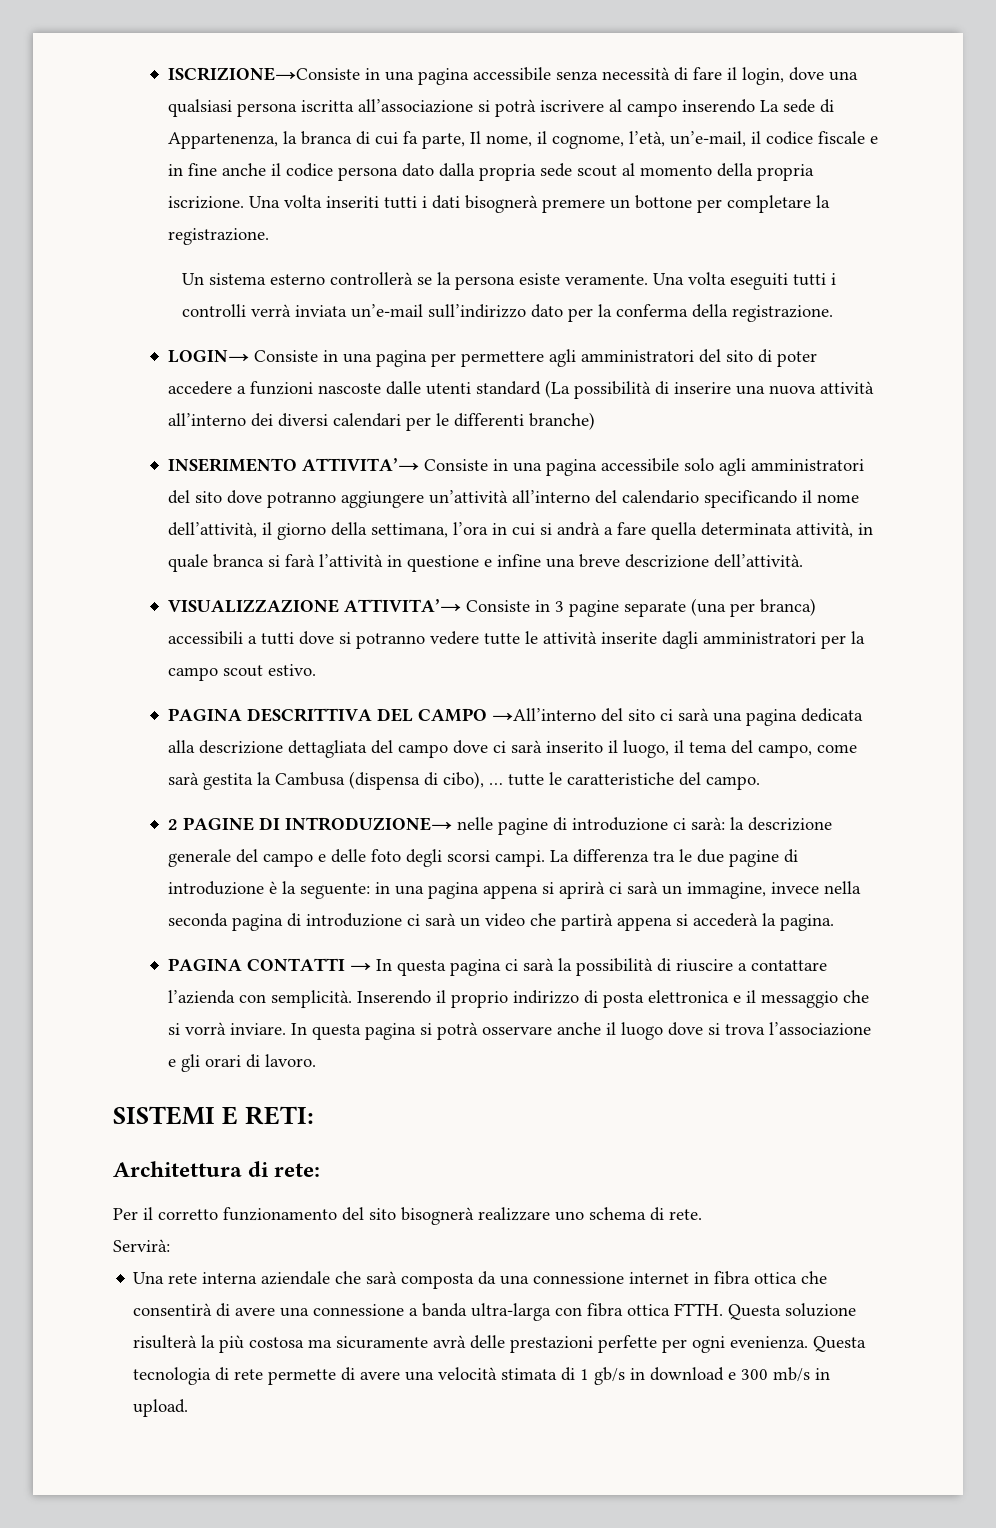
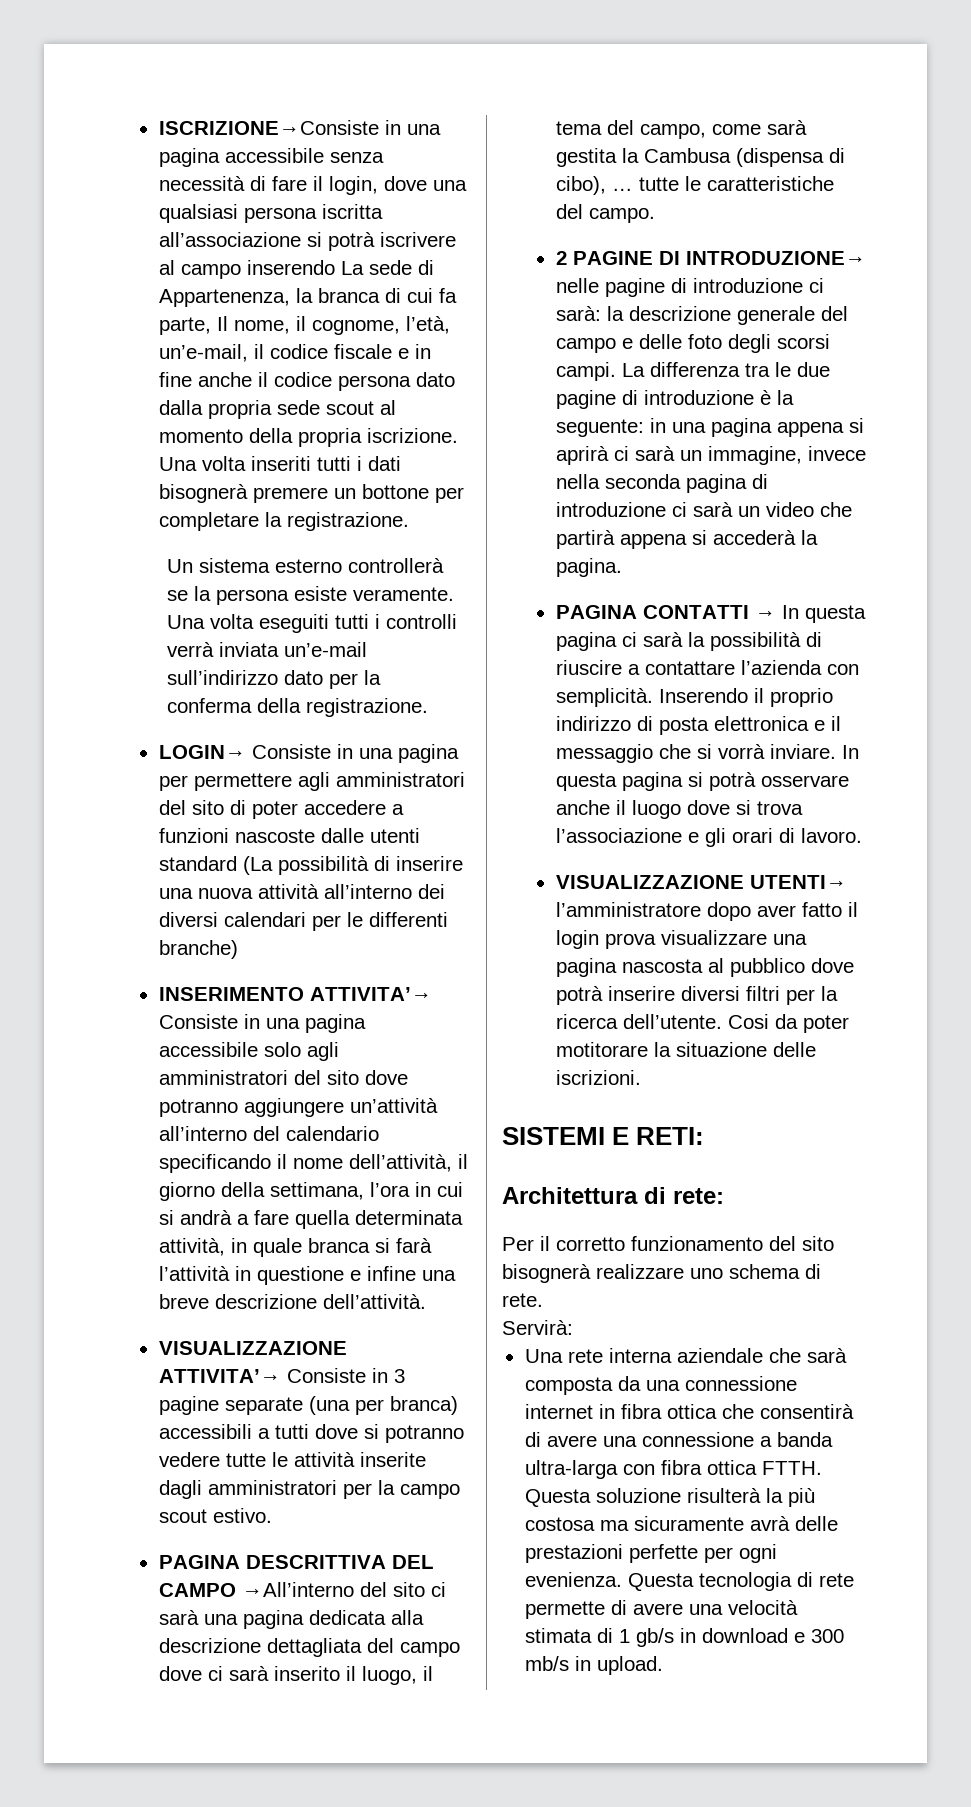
(317, 1060) none -> [555,875,847,889] [555,902,858,921] [555,930,807,949] [555,958,854,977] [555,986,838,1005] [555,1014,849,1033] [555,1042,816,1057] [555,1070,641,1085] // VISUALIZZAZIONE UTENTI→ l’amministratore dopo aver fatto il login prova visualizzare una pagina nascosta al pubblico dove potrà inserire diversi filtri per la ricerca dell’utente. Cosi da poter motitorare la situazione delle iscrizioni.

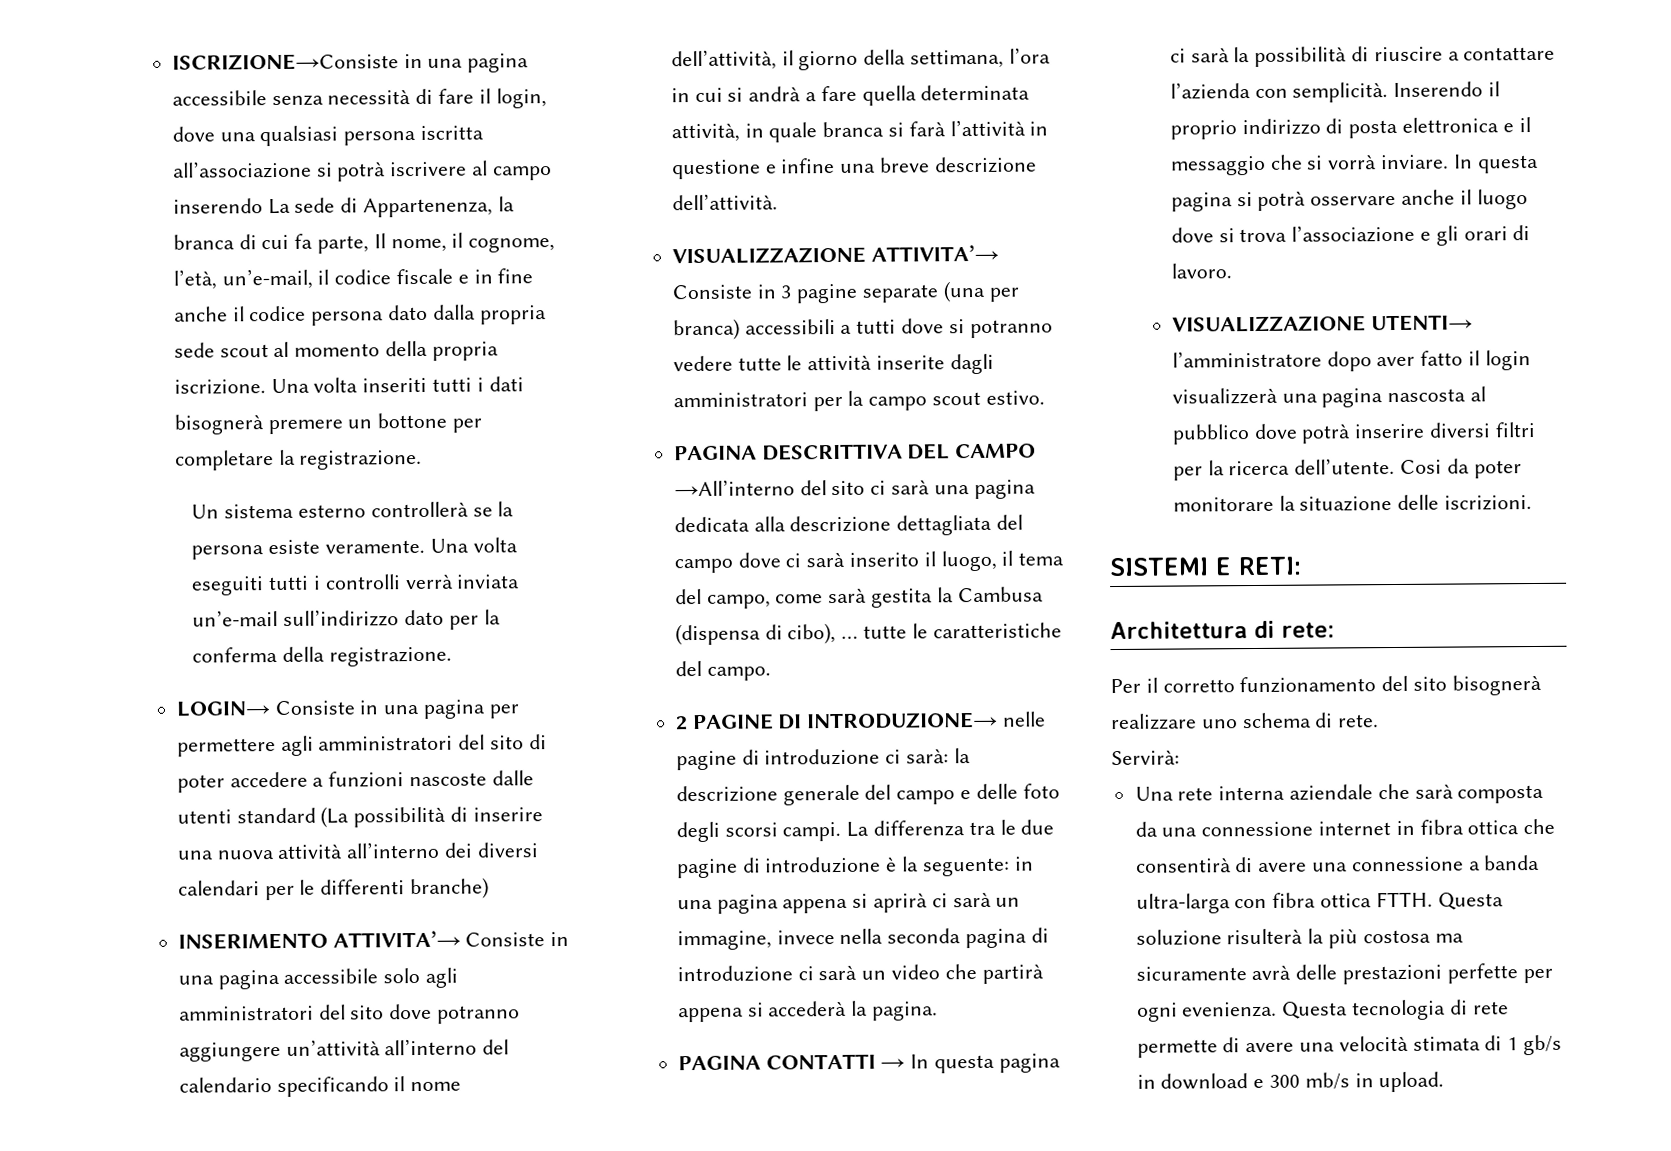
[604,930,767,949] prova visualizzare -> [1171,387,1278,405] visualizzerà
[555,1042,648,1057] motitorare -> [1172,496,1274,512] monitorare

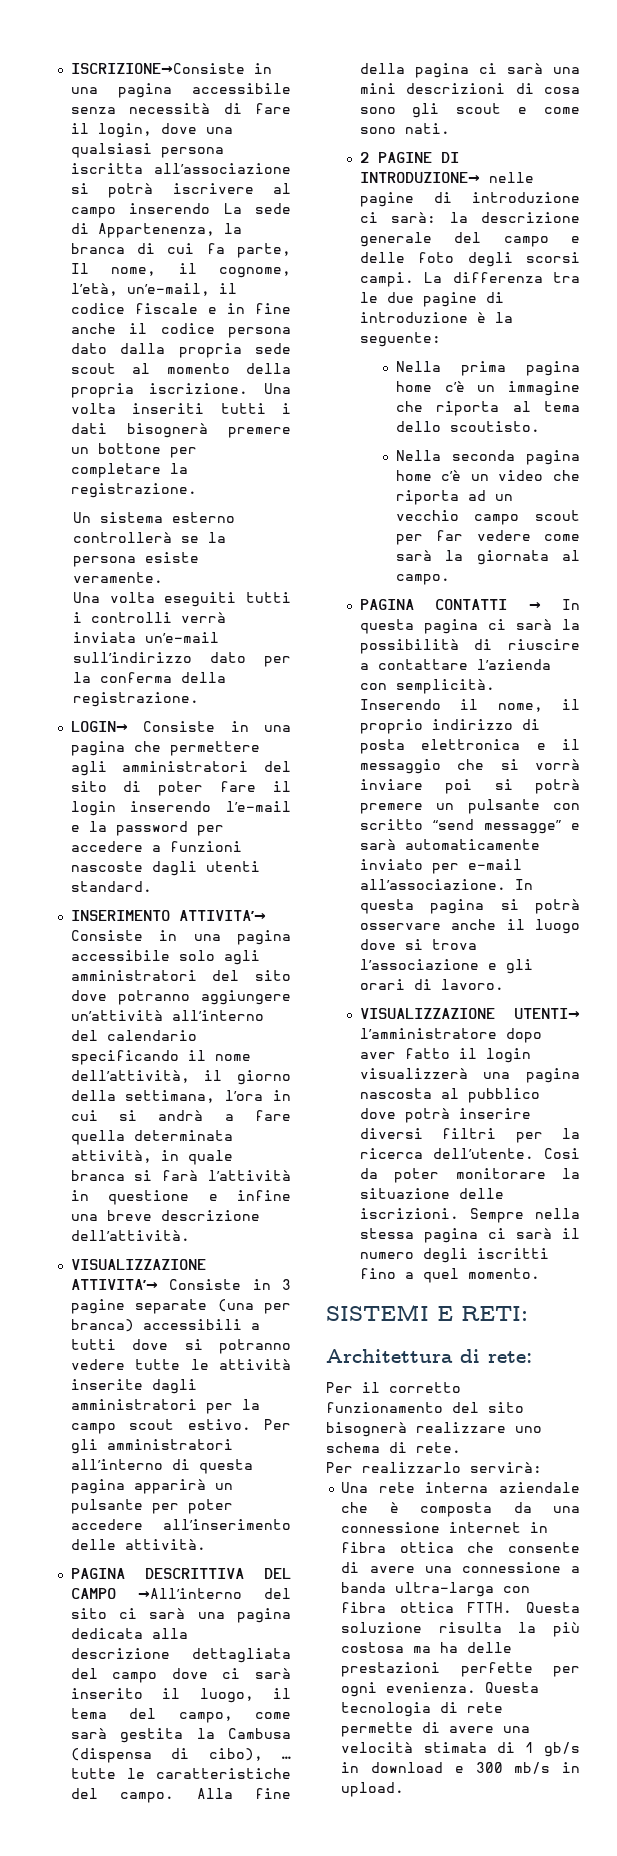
(426, 546) none -> (164, 577) //
[488,704,520,719] per -> [133,741,161,752] che
[229,770,534,788] [176,806,543,828] [176,841,539,860] [177,877,490,901] accedere a funzioni nascoste dalle utenti standard (La possibilità di inserire una nuova attività all’interno dei diversi calendari per le differenti branche) -> [220,781,291,792] [70,801,291,816] [70,821,224,836] [70,841,242,852] [70,861,260,876] [70,881,152,892] fare il login inserendo l’e-mail e la password per accedere a funzioni nascoste dagli utenti standard.
(1045, 397) none -> [264,1419,291,1430] [70,1439,233,1454] [70,1459,253,1474] [70,1479,233,1494] [70,1499,233,1514] [70,1519,291,1530] [70,1539,206,1550] Per gli amministratori all’interno di questa pagina apparirà un pulsante per poter accedere all’inserimento delle attività.
(771, 673) none -> [196,1788,291,1799] [359,63,580,78] [359,83,580,94] [359,103,580,118] [359,123,450,134] Alla fine della pagina ci sarà una mini descrizioni di cosa sono gli scout e come sono nati.
[1014,856,1034,871] [676,891,1021,914] [676,927,1049,951] [676,963,1044,984] [677,1000,939,1023] in una pagina appena si aprirà ci sarà un immagine, invece nella seconda pagina di introduzione ci sarà un video che partirà appena si accederà la pagina. -> [395,361,580,376] [395,381,580,396] [395,401,580,416] [395,421,540,432] [395,450,580,465] [395,470,580,481] [395,490,513,505] [395,510,580,525] [395,530,580,545] [395,550,580,565] [395,574,450,585] // Nella prima pagina home c’è un immagine che riporta al tema dello scoutisto. // Nella seconda pagina home c’è un video che riporta ad un vecchio campo scout per far vedere come sarà la giornata al campo.
(1501, 89) none -> [497,699,580,712] nome, il
[1381,154,1450,170] inviare. -> [359,779,580,794] [359,799,580,814] [359,819,580,834] [359,839,540,850] [359,859,522,874] [359,879,506,890] inviare poi si potrà premere un pulsante con scritto “send messagge” e sarà automaticamente inviato per e-mail all’associazione.
(1533, 503) none -> [469,1208,580,1223] [359,1228,580,1243] [359,1248,549,1263] [359,1268,540,1283] Sempre nella stessa pagina ci sarà il numero degli iscritti fino a quel momento.
[1111,749,1180,766] Servirà: -> [326,1462,542,1473] Per realizzarlo servirà:
[1414,783,1454,799] sarà -> [389,1502,399,1513] è
[1135,857,1232,873] consentirà -> [508,1542,580,1553] consente
[1226,928,1304,945] risulterà -> [438,1622,502,1633] risulta
[1135,964,1292,981] sicuramente avrà -> [440,1642,459,1653] ha

